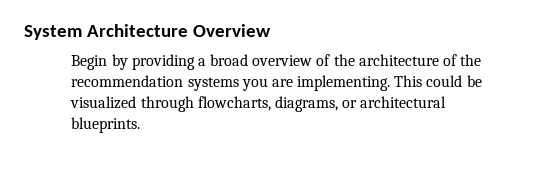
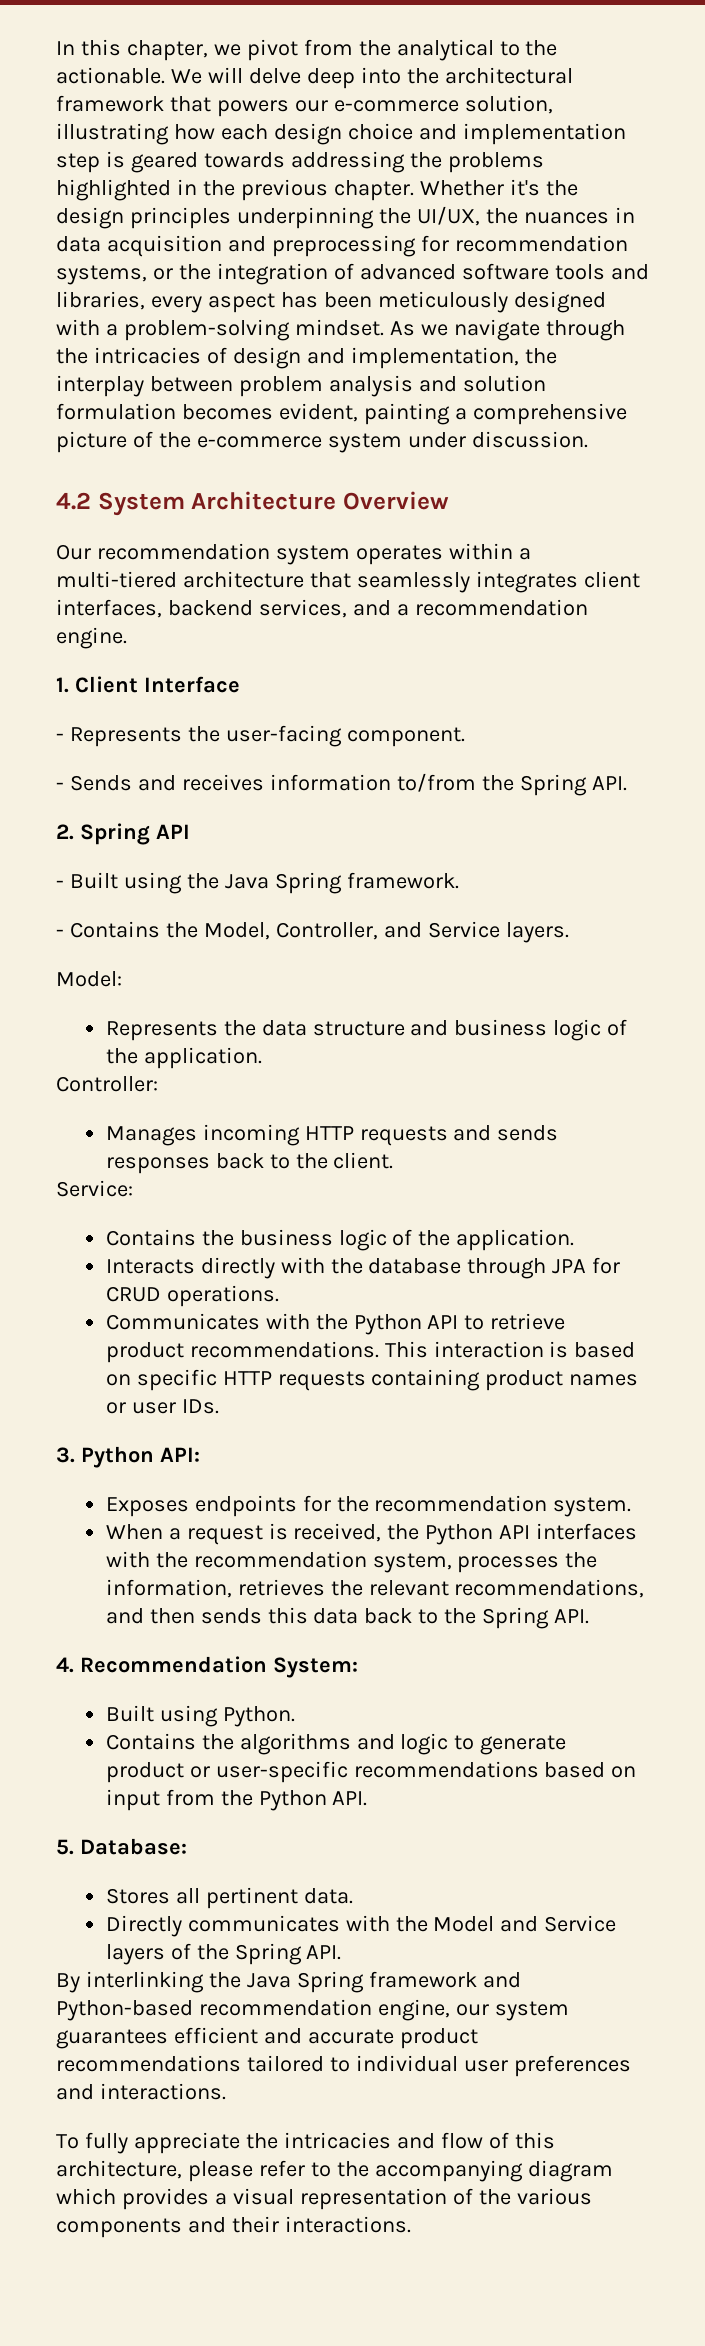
[24,24,272,40] [71,54,482,70] [71,75,482,91] [70,96,447,112] [71,117,141,133] System Architecture Overview // Begin by providing a broad overview of the architecture of the recommendation systems you are implementing. This could be visualized through flowcharts, diagrams, or architectural blueprints. -> [56,39,558,61] [56,67,573,89] [56,95,553,117] [56,123,626,145] [56,151,544,173] [56,179,578,201] [56,206,635,229] [56,235,628,257] [56,263,649,285] [56,291,606,313] [56,319,625,341] [56,347,557,369] [56,375,546,397] [56,403,627,425] [56,431,588,453] [56,491,449,516] [56,543,531,565] [56,571,640,593] [56,599,588,618] [56,627,127,649] [56,676,240,693] [56,725,465,747] [56,773,627,796] [56,823,190,845] [56,872,459,894] [56,921,569,943] [56,971,122,987] [105,1019,628,1041] [105,1047,262,1069] [56,1076,158,1092] [105,1124,559,1146] [105,1152,394,1174] [56,1180,133,1197] [105,1229,575,1251] [105,1257,621,1279] [105,1285,279,1307] [105,1313,566,1335] [105,1341,636,1363] [105,1369,639,1391] [105,1399,219,1414] [56,1446,200,1468] [105,1495,632,1517] [105,1523,638,1545] [105,1551,598,1573] [105,1579,645,1598] [105,1607,590,1629] [56,1656,358,1678] [105,1705,295,1727] [105,1733,567,1755] [105,1761,637,1783] [105,1789,368,1811] [56,1838,187,1855] [105,1887,353,1909] [105,1915,617,1937] [105,1943,342,1965] [56,1971,521,1993] [56,1999,569,2021] [56,2027,478,2049] [56,2055,631,2077] [56,2083,226,2100] [56,2132,555,2154] [56,2160,613,2182] [56,2188,592,2210] [56,2216,411,2238] In this chapter, we pivot from the analytical to the actionable. We will delve deep into the architectural framework that powers our e-commerce solution, illustrating how each design choice and implementation step is geared towards addressing the problems highlighted in the previous chapter. Whether it's the design principles underpinning the UI/UX, the nuances in data acquisition and preprocessing for recommendation systems, or the integration of advanced software tools and libraries, every aspect has been meticulously designed with a problem-solving mindset. As we navigate through the intricacies of design and implementation, the interplay between problem analysis and solution formulation becomes evident, painting a comprehensive picture of the e-commerce system under discussion. // 4.2 System Architecture Overview // Our recommendation system operates within a multi-tiered architecture that seamlessly integrates client interfaces, backend services, and a recommendation engine. // 1. Client Interface // - Represents the user-facing component. // - Sends and receives information to/from the Spring API. // 2. Spring API // - Built using the Java Spring framework. // - Contains the Model, Controller, and Service layers. // Model: // Represents the data structure and business logic of the application. // Controller: // Manages incoming HTTP requests and sends responses back to the client. // Service: // Contains the business logic of the application. // Interacts directly with the database through JPA for CRUD operations. // Communicates with the Python API to retrieve product recommendations. This interaction is based on specific HTTP requests containing product names or user IDs. // 3. Python API: // Exposes endpoints for the recommendation system. // When a request is received, the Python API interfaces with the recommendation system, processes the information, retrieves the relevant recommendations, and then sends this data back to the Spring API. // 4. Recommendation System: // Built using Python. // Contains the algorithms and logic to generate product or user-specific recommendations based on input from the Python API. // 5. Database: // Stores all pertinent data. // Directly communicates with the Model and Service layers of the Spring API. // By interlinking the Java Spring framework and Python-based recommendation engine, our system guarantees efficient and accurate product recommendations tailored to individual user preferences and interactions. // To fully appreciate the intricacies and flow of this architecture, please refer to the accompanying diagram which provides a visual representation of the various components and their interactions.

